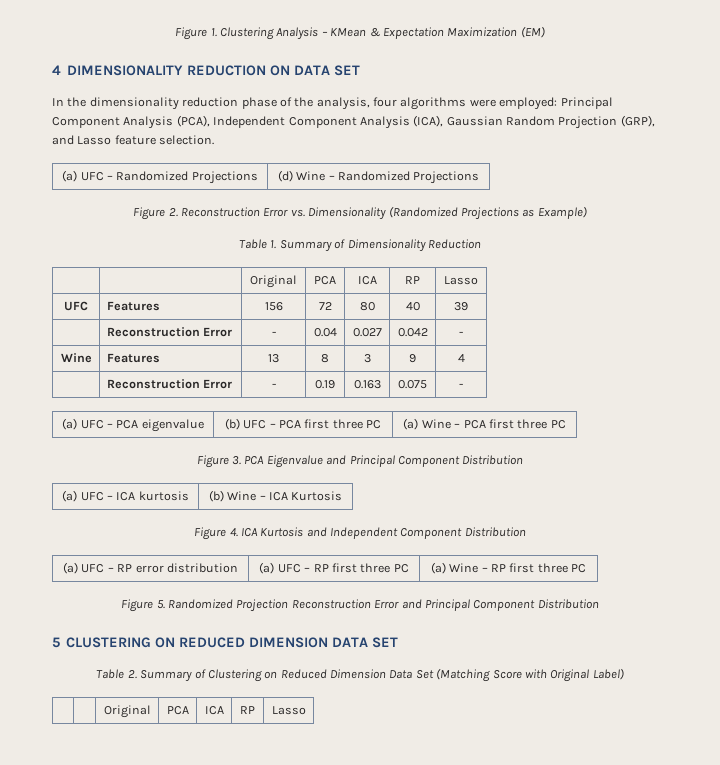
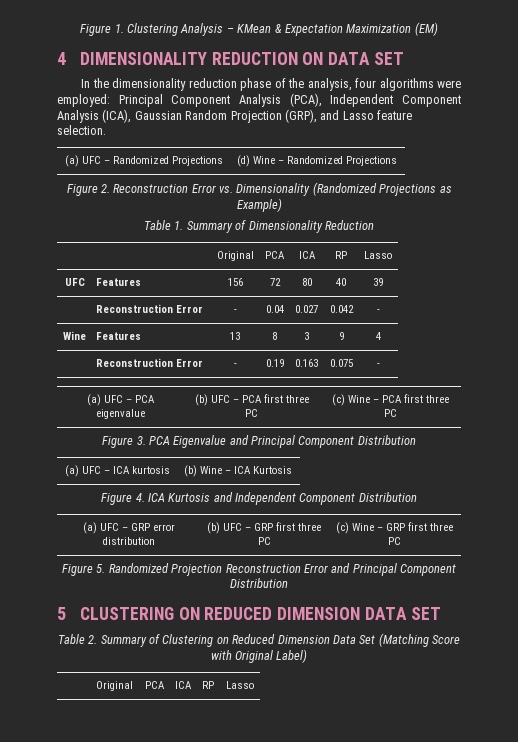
[403,418,419,430] (a) -> [332,394,345,406] (c)
[117,564,133,572] RP -> [130,523,150,531] GRP
[259,562,409,574] [430,562,506,574] (a) UFC – RP first three PC | (a) Wine – RP -> [207,522,321,534] [257,537,271,545] [336,522,405,534] (b) UFC – GRP first three PC | (c) Wine – GRP

